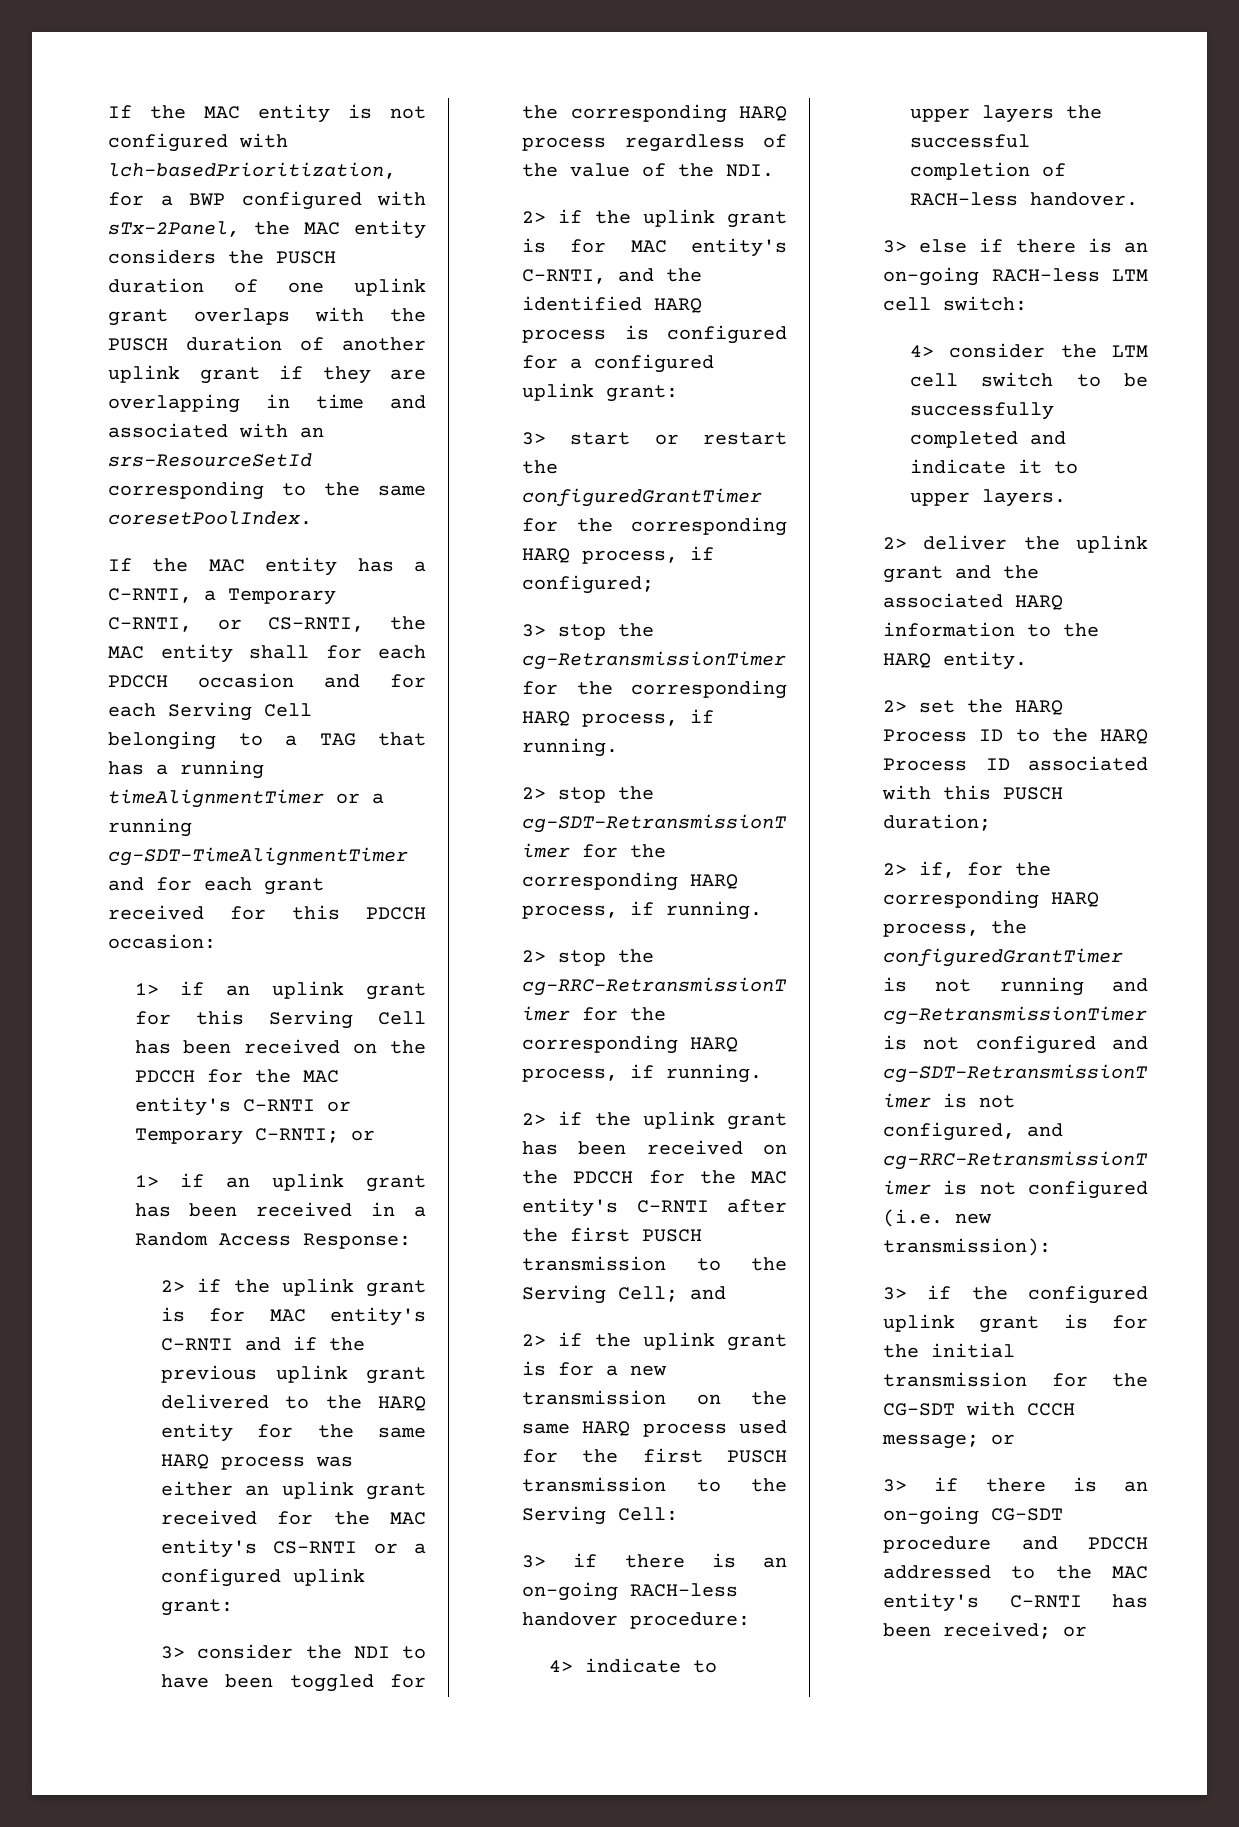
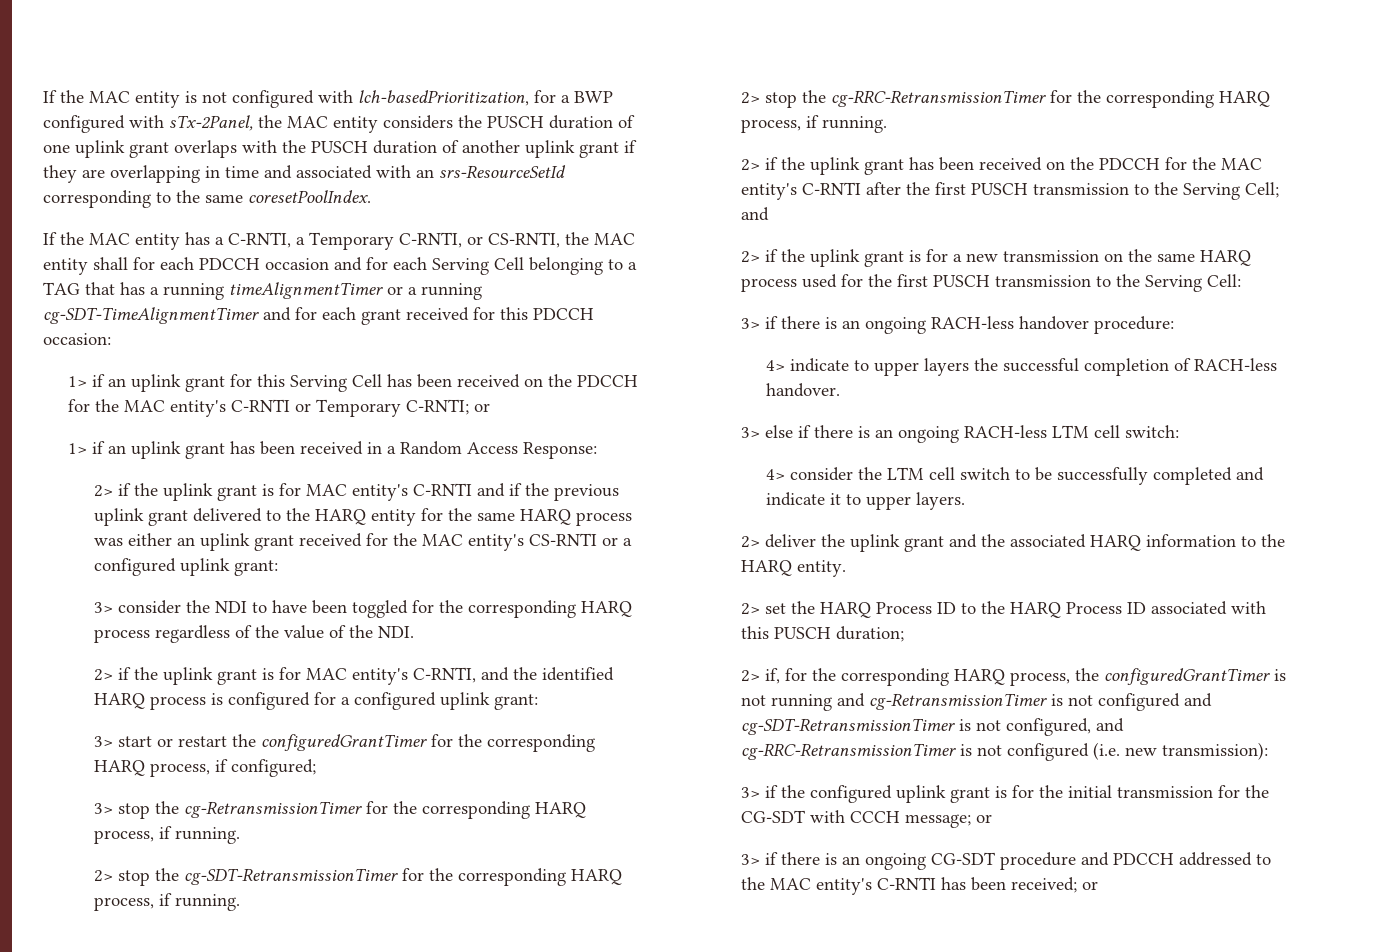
[522,1582,619,1601] on-going -> [864,317,926,334] ongoing
[883,267,980,286] on-going -> [897,426,959,443] ongoing
[883,1506,980,1525] on-going -> [864,853,926,870] ongoing

